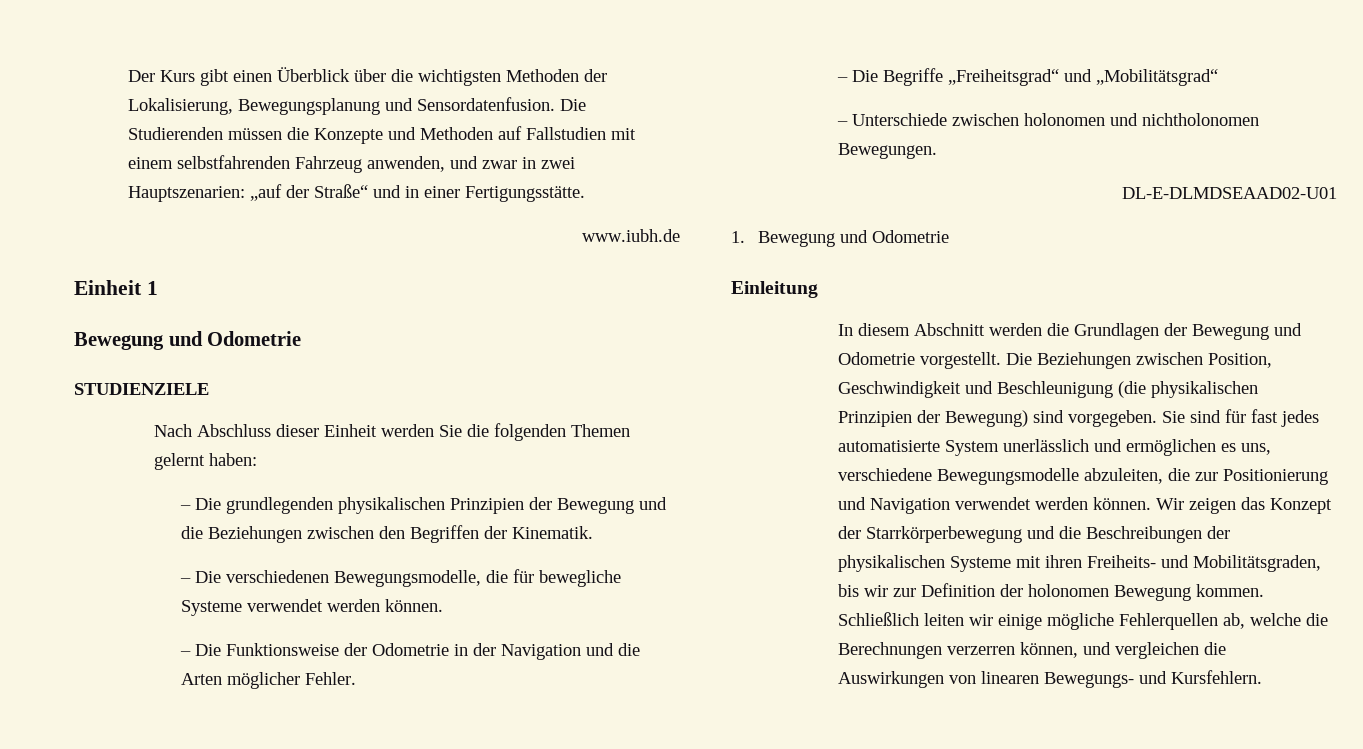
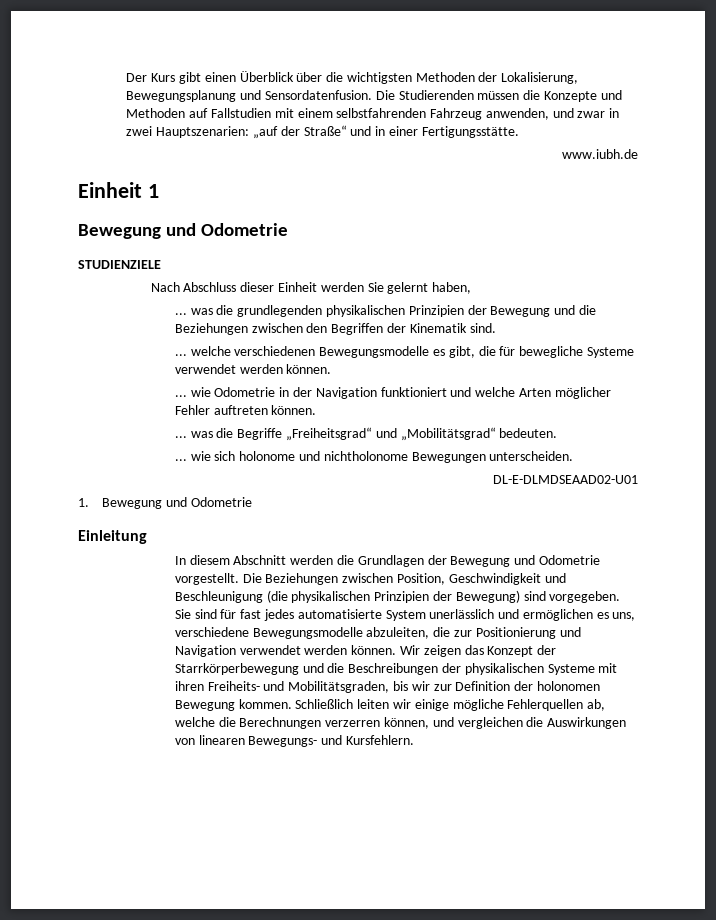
[467,423,631,441] [154,453,258,470] [180,498,222,510] die folgenden Themen gelernt haben: // – Die -> [387,282,472,294] [174,305,234,315] gelernt haben, // ... was die
[512,526,594,539] [180,570,482,587] Kinematik. // – Die verschiedenen Bewegungsmodelle, -> [409,323,496,333] [174,346,475,358] Kinematik sind. // ... welche verschiedenen Bewegungsmodelle es gibt,
[180,643,641,660] [181,672,357,689] [837,68,1219,86] [837,113,1260,126] [838,143,938,159] – Die Funktionsweise der Odometrie in der Navigation und die Arten möglicher Fehler. // – Die Begriffe „Freiheitsgrad“ und „Mobilitätsgrad“ // – Unterschiede zwischen holonomen und nichtholonomen Bewegungen. -> [174,387,611,399] [174,405,317,415] [174,427,558,441] [174,451,574,463] ... wie Odometrie in der Navigation funktioniert und welche Arten möglicher Fehler auftreten können. // ... was die Begriffe „Freiheitsgrad“ und „Mobilitätsgrad“ bedeuten. // ... wie sich holonome und nichtholonome Bewegungen unterscheiden.

